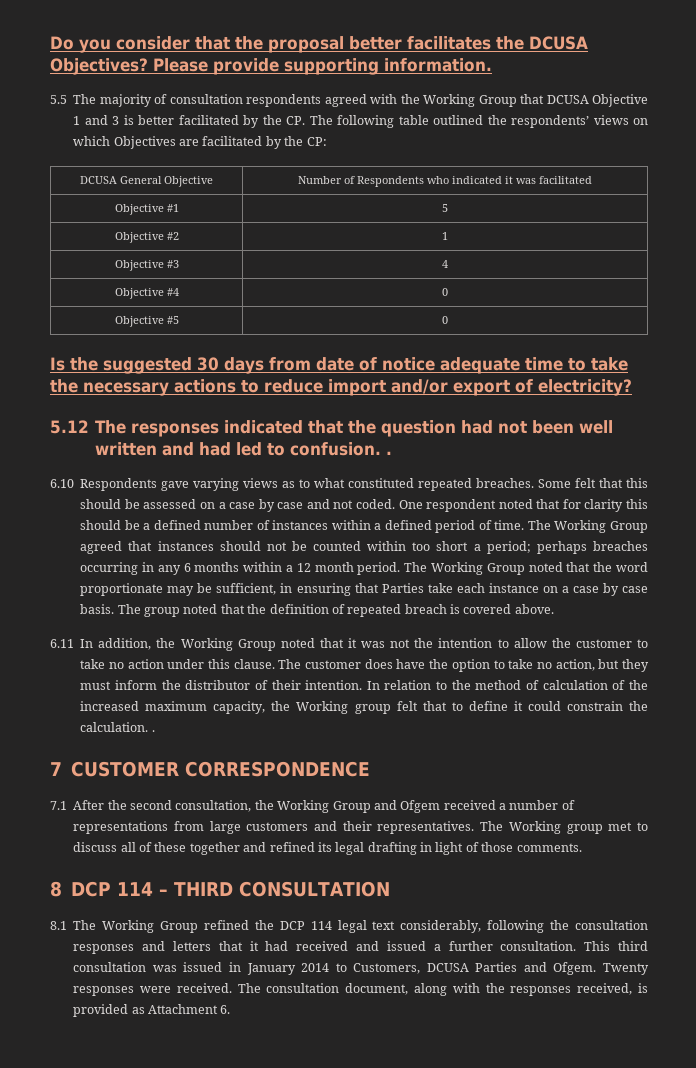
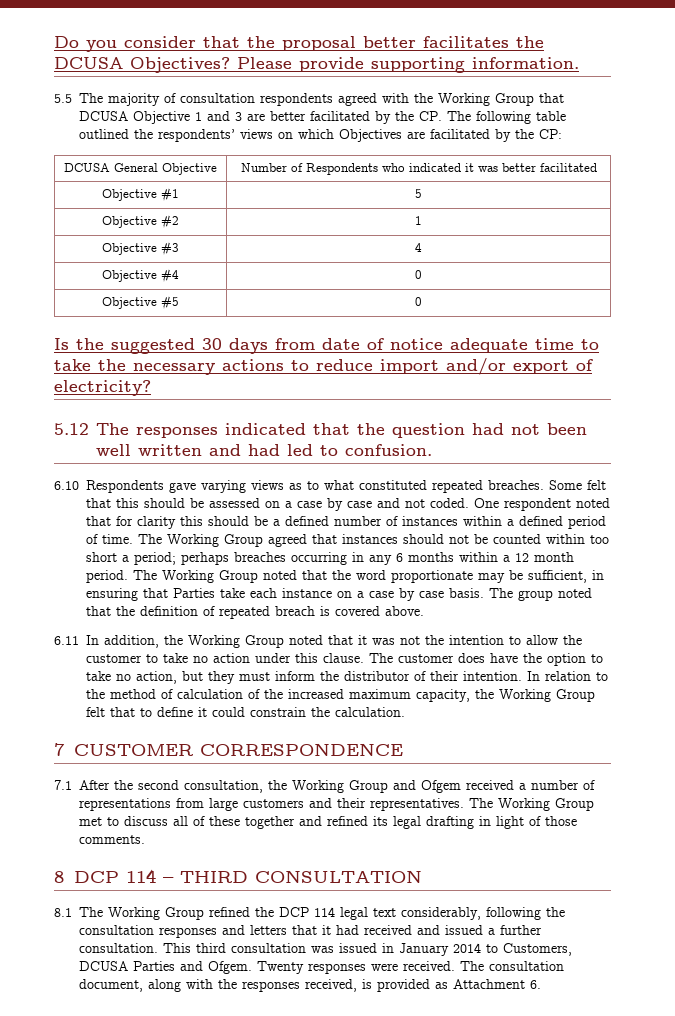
[123,115,134,125] is -> [247,113,265,121] are
(536, 181) none -> [501,163,536,172] better
[386,451,393,455] . -> (432, 450) none
[354,704,391,714] group -> [556,689,595,702] Group
[151,730,155,732] . -> (405, 712) none
[566,824,603,834] group -> [555,798,594,811] Group

